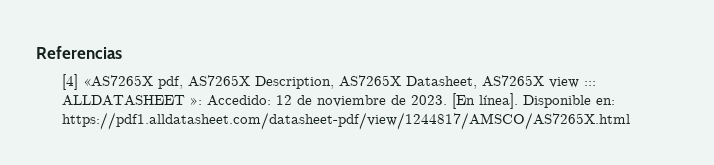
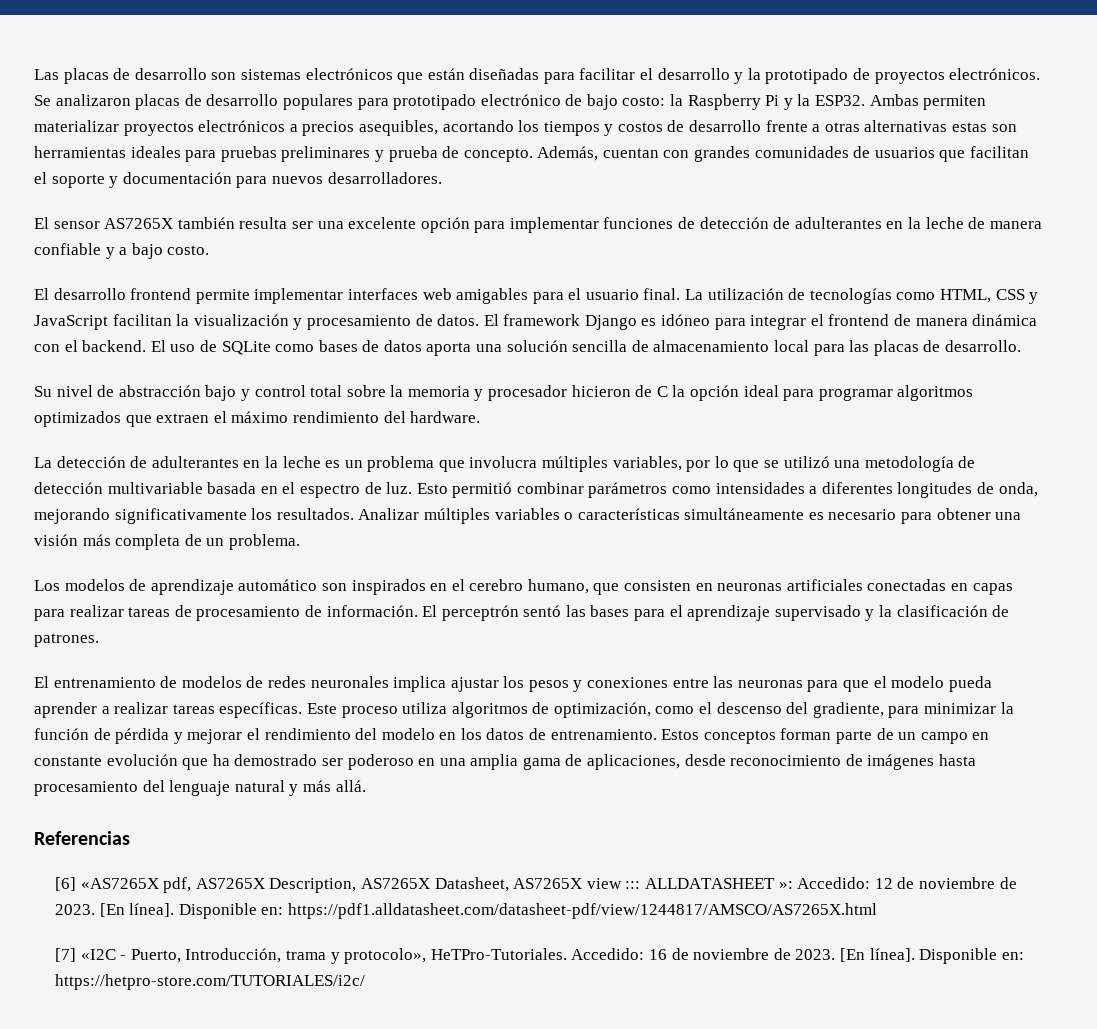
(36, 52) none -> [34,68,1041,84] [34,94,987,110] [34,120,1017,136] [34,146,1030,162] [34,172,442,188] [34,217,1042,233] [34,243,210,259] [34,288,1039,304] [34,314,1038,330] [34,340,1021,356] [34,385,974,401] [34,411,481,427] [34,456,976,472] [34,482,1038,498] [34,508,1022,524] [34,534,300,550] [34,579,1013,595] [34,605,1010,621] [34,633,99,647] [34,676,992,692] [34,702,1014,718] [34,728,990,744] [34,754,977,770] [34,780,366,796] Las placas de desarrollo son sistemas electrónicos que están diseñadas para facilitar el desarrollo y la prototipado de proyectos electrónicos. Se analizaron placas de desarrollo populares para prototipado electrónico de bajo costo: la Raspberry Pi y la ESP32. Ambas permiten materializar proyectos electrónicos a precios asequibles, acortando los tiempos y costos de desarrollo frente a otras alternativas estas son herramientas ideales para pruebas preliminares y prueba de concepto. Además, cuentan con grandes comunidades de usuarios que facilitan el soporte y documentación para nuevos desarrolladores. // El sensor AS7265X también resulta ser una excelente opción para implementar funciones de detección de adulterantes en la leche de manera confiable y a bajo costo. // El desarrollo frontend permite implementar interfaces web amigables para el usuario final. La utilización de tecnologías como HTML, CSS y JavaScript facilitan la visualización y procesamiento de datos. El framework Django es idóneo para integrar el frontend de manera dinámica con el backend. El uso de SQLite como bases de datos aporta una solución sencilla de almacenamiento local para las placas de desarrollo. // Su nivel de abstracción bajo y control total sobre la memoria y procesador hicieron de C la opción ideal para programar algoritmos optimizados que extraen el máximo rendimiento del hardware. // La detección de adulterantes en la leche es un problema que involucra múltiples variables, por lo que se utilizó una metodología de detección multivariable basada en el espectro de luz. Esto permitió combinar parámetros como intensidades a diferentes longitudes de onda, mejorando significativamente los resultados. Analizar múltiples variables o características simultáneamente es necesario para obtener una visión más completa de un problema. // Los modelos de aprendizaje automático son inspirados en el cerebro humano, que consisten en neuronas artificiales conectadas en capas para realizar tareas de procesamiento de información. El perceptrón sentó las bases para el aprendizaje supervisado y la clasificación de patrones. // El entrenamiento de modelos de redes neuronales implica ajustar los pesos y conexiones entre las neuronas para que el modelo pueda aprender a realizar tareas específicas. Este proceso utiliza algoritmos de optimización, como el descenso del gradiente, para minimizar la función de pérdida y mejorar el rendimiento del modelo en los datos de entrenamiento. Estos conceptos forman parte de un campo en constante evolución que ha demostrado ser poderoso en una amplia gama de aplicaciones, desde reconocimiento de imágenes hasta procesamiento del lenguaje natural y más allá. //
[61,74,78,90] [4] -> [55,877,77,891] [6]
(630, 121) none -> [55,948,1024,964] [55,974,366,990] // [7] «I2C - Puerto, Introducción, trama y protocolo», HeTPro-Tutoriales. Accedido: 16 de noviembre de 2023. [En línea]. Disponible en: https://hetpro-store.com/TUTORIALES/i2c/

